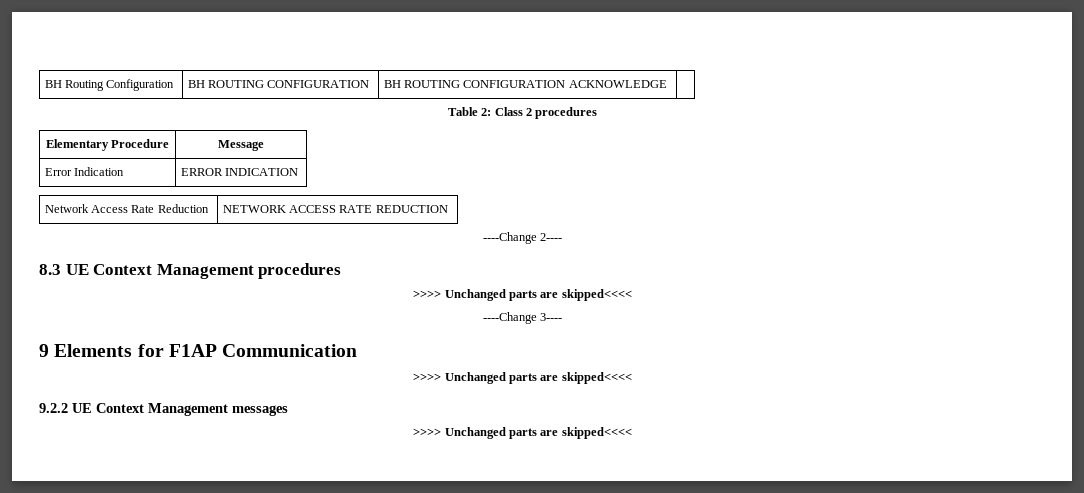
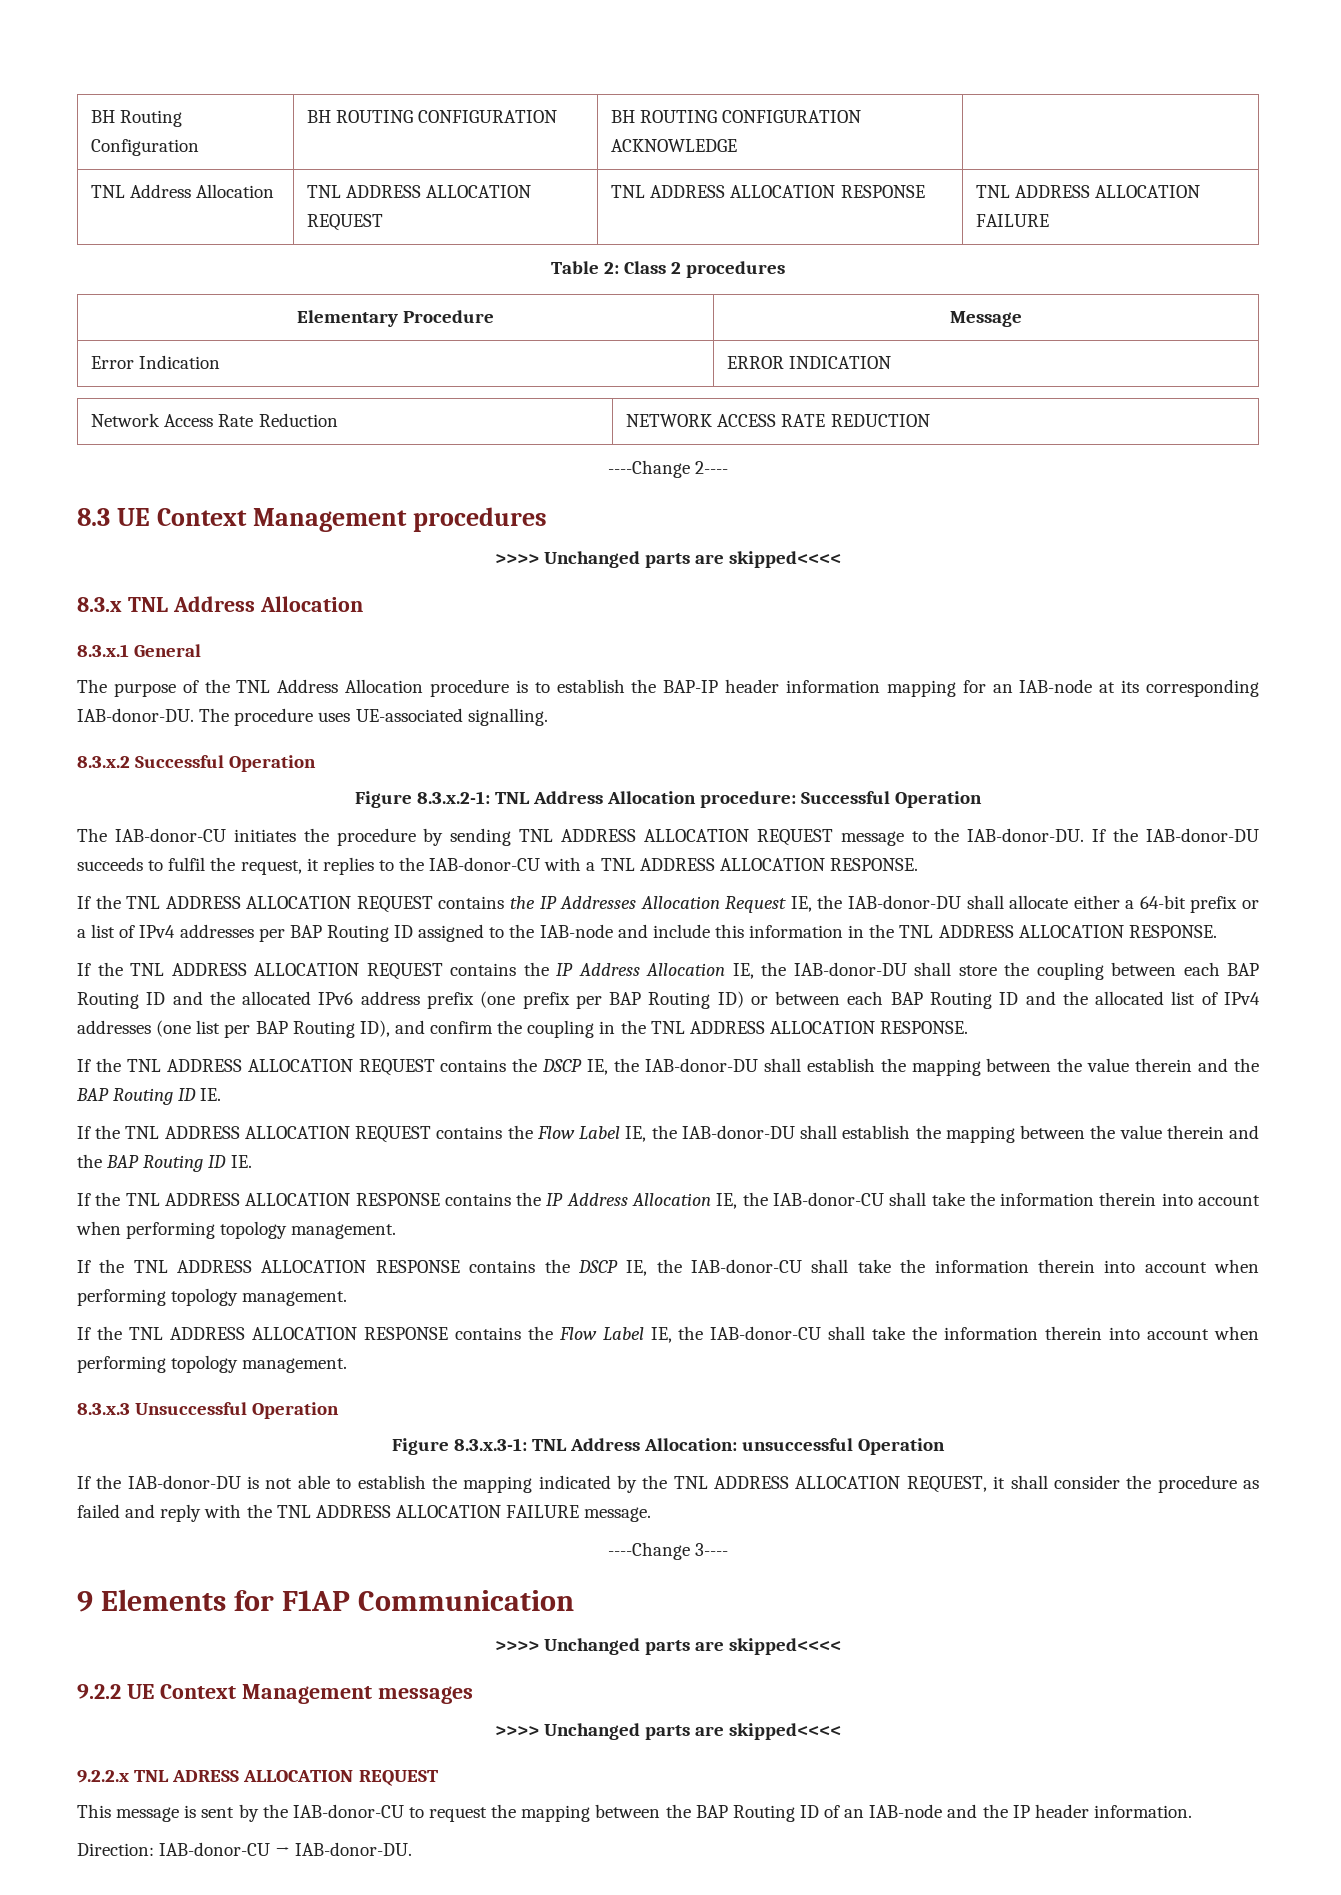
(667, 84) none -> [91,184,275,198] [307,185,532,198] [307,214,384,231] [611,185,925,198] [976,185,1201,198] [976,214,1050,227] // TNL Address Allocation | TNL ADDRESS ALLOCATION REQUEST | TNL ADDRESS ALLOCATION RESPONSE | TNL ADDRESS ALLOCATION FAILURE
(632, 295) none -> [77,596,363,612] [77,644,202,657] [77,679,1260,697] [77,708,548,726] [77,755,317,772] [354,791,983,808] [77,828,1259,846] [77,857,918,875] [77,895,1260,913] [77,924,1217,942] [77,962,1259,980] [77,991,1260,1009] [77,1020,969,1038] [77,1058,1260,1076] [76,1088,222,1105] [77,1125,1259,1143] [77,1154,252,1172] [77,1192,1260,1209] [76,1221,397,1239] [77,1259,1259,1276] [77,1288,348,1306] [77,1326,1260,1343] [77,1355,348,1373] [77,1402,340,1419] [391,1438,946,1455] [77,1475,1259,1493] [77,1504,652,1522] // 8.3.x TNL Address Allocation // 8.3.x.1 General // The purpose of the TNL Address Allocation procedure is to establish the BAP-IP header information mapping for an IAB-node at its corresponding IAB-donor-DU. The procedure uses UE-associated signalling. // 8.3.x.2 Successful Operation // Figure 8.3.x.2-1: TNL Address Allocation procedure: Successful Operation // The IAB-donor-CU initiates the procedure by sending TNL ADDRESS ALLOCATION REQUEST message to the IAB-donor-DU. If the IAB-donor-DU succeeds to fulfil the request, it replies to the IAB-donor-CU with a TNL ADDRESS ALLOCATION RESPONSE. // If the TNL ADDRESS ALLOCATION REQUEST contains the IP Addresses Allocation Request IE, the IAB-donor-DU shall allocate either a 64-bit prefix or a list of IPv4 addresses per BAP Routing ID assigned to the IAB-node and include this information in the TNL ADDRESS ALLOCATION RESPONSE. // If the TNL ADDRESS ALLOCATION REQUEST contains the IP Address Allocation IE, the IAB-donor-DU shall store the coupling between each BAP Routing ID and the allocated IPv6 address prefix (one prefix per BAP Routing ID) or between each BAP Routing ID and the allocated list of IPv4 addresses (one list per BAP Routing ID), and confirm the coupling in the TNL ADDRESS ALLOCATION RESPONSE. // If the TNL ADDRESS ALLOCATION REQUEST contains the DSCP IE, the IAB-donor-DU shall establish the mapping between the value therein and the BAP Routing ID IE. // If the TNL ADDRESS ALLOCATION REQUEST contains the Flow Label IE, the IAB-donor-DU shall establish the mapping between the value therein and the BAP Routing ID IE. // If the TNL ADDRESS ALLOCATION RESPONSE contains the IP Address Allocation IE, the IAB-donor-CU shall take the information therein into account when performing topology management. // If the TNL ADDRESS ALLOCATION RESPONSE contains the DSCP IE, the IAB-donor-CU shall take the information therein into account when performing topology management. // If the TNL ADDRESS ALLOCATION RESPONSE contains the Flow Label IE, the IAB-donor-CU shall take the information therein into account when performing topology management. // 8.3.x.3 Unsuccessful Operation // Figure 8.3.x.3-1: TNL Address Allocation: unsuccessful Operation // If the IAB-donor-DU is not able to establish the mapping indicated by the TNL ADDRESS ALLOCATION REQUEST, it shall consider the procedure as failed and reply with the TNL ADDRESS ALLOCATION FAILURE message.
(632, 433) none -> [77,1770,438,1786] [77,1804,1192,1822] [77,1842,413,1856] // 9.2.2.x TNL ADRESS ALLOCATION REQUEST // This message is sent by the IAB-donor-CU to request the mapping between the BAP Routing ID of an IAB-node and the IP header information. // Direction: IAB-donor-CU → IAB-donor-DU.

